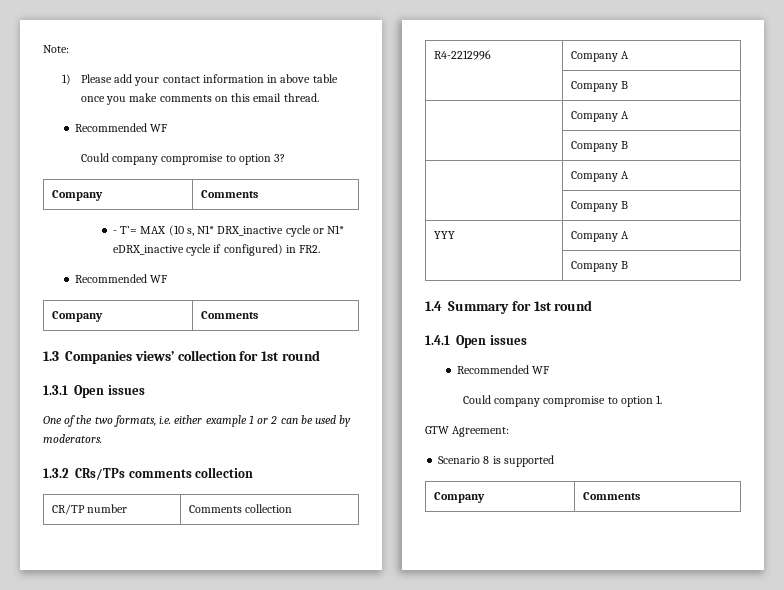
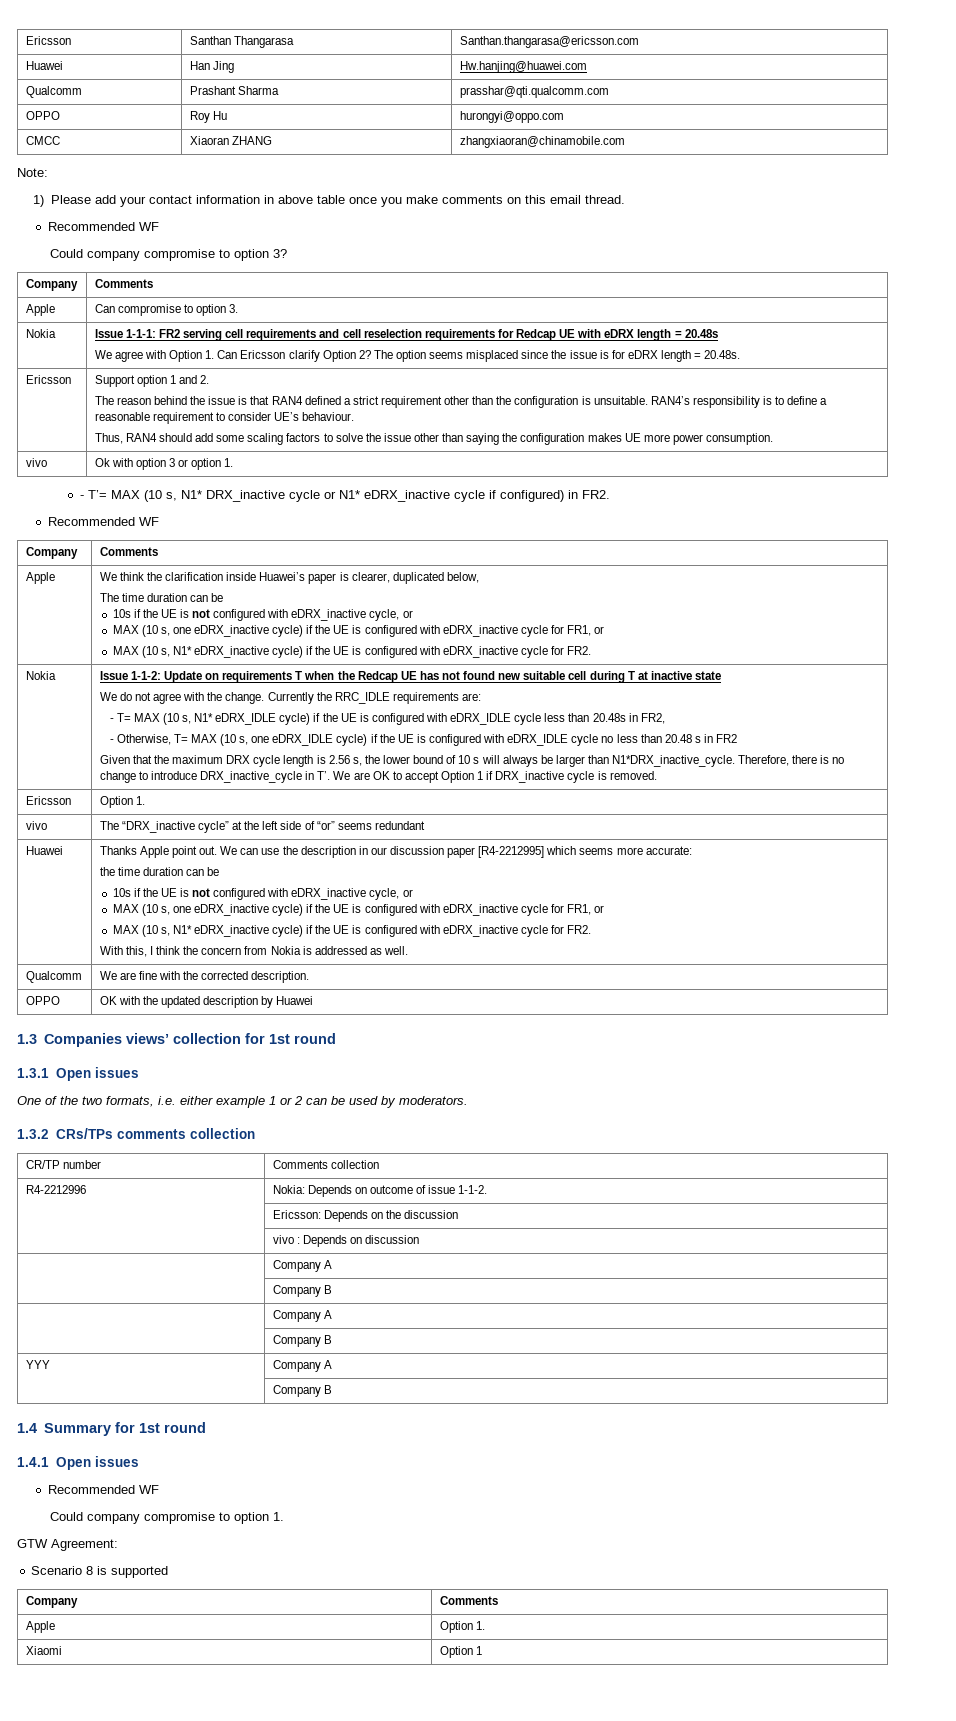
(43, 49) none -> [25,36,71,45] [189,36,294,48] [459,36,639,48] [25,61,63,70] [189,61,234,73] [459,61,587,73] [25,86,82,98] [189,86,279,95] [459,86,609,98] [25,111,60,120] [189,111,227,123] [459,111,564,123] [25,136,60,145] [189,136,272,145] [459,136,625,148] Ericsson | Santhan Thangarasa | Santhan.thangarasa@ericsson.com // Huawei | Han Jing | Hw.hanjing@huawei.com // Qualcomm | Prashant Sharma | prasshar@qti.qualcomm.com // OPPO | Roy Hu | hurongyi@oppo.com // CMCC | Xiaoran ZHANG | zhangxiaoran@chinamobile.com //
(258, 194) none -> [25,304,55,316] [94,304,239,316] [25,329,56,338] [94,329,718,341] [94,350,741,362] [25,375,71,384] [94,375,210,387] [94,396,828,408] [94,412,355,424] [94,433,773,445] [25,458,47,467] [94,458,234,470] // Apple | Can compromise to option 3. // Nokia | Issue 1-1-1: FR2 serving cell requirements and cell reselection requirements for Redcap UE with eDRX length = 20.48s // We agree with Option 1. Can Ericsson clarify Option 2? The option seems misplaced since the issue is for eDRX length = 20.48s. // Ericsson | Support option 1 and 2. // The reason behind the issue is that RAN4 defined a strict requirement other than the configuration is unsuitable. RAN4’s responsibility is to define a reasonable requirement to consider UE’s behaviour. // Thus, RAN4 should add some scaling factors to solve the issue other than saying the configuration makes UE more power consumption. // vivo | Ok with option 3 or option 1.
(258, 315) none -> [25,572,55,584] [99,572,479,584] [99,593,224,602] [112,609,413,621] [112,625,605,637] [112,646,592,658] [25,671,56,680] [99,671,721,683] [99,692,482,704] [109,713,665,725] [109,734,738,746] [99,755,845,767] [99,771,657,783] [25,796,71,805] [99,796,145,808] [25,821,47,830] [99,821,425,833] [25,846,63,855] [99,846,692,858] [99,867,220,876] [112,888,413,900] [112,904,605,916] [112,925,592,937] [99,946,409,957] [25,971,82,983] [99,971,310,983] [25,996,60,1005] [99,996,314,1008] // Apple | We think the clarification inside Huawei’s paper is clearer, duplicated below, // The time duration can be // 10s if the UE is not configured with eDRX_inactive cycle, or // MAX (10 s, one eDRX_inactive cycle) if the UE is configured with eDRX_inactive cycle for FR1, or // MAX (10 s, N1* eDRX_inactive cycle) if the UE is configured with eDRX_inactive cycle for FR2. // Nokia | Issue 1-1-2: Update on requirements T when the Redcap UE has not found new suitable cell during T at inactive state // We do not agree with the change. Currently the RRC_IDLE requirements are: // - T= MAX (10 s, N1* eDRX_IDLE cycle) if the UE is configured with eDRX_IDLE cycle less than 20.48s in FR2, // - Otherwise, T= MAX (10 s, one eDRX_IDLE cycle) if the UE is configured with eDRX_IDLE cycle no less than 20.48 s in FR2 // Given that the maximum DRX cycle length is 2.56 s, the lower bound of 10 s will always be larger than N1*DRX_inactive_cycle. Therefore, there is no change to introduce DRX_inactive_cycle in T’. We are OK to accept Option 1 if DRX_inactive cycle is removed. // Ericsson | Option 1. // vivo | The “DRX_inactive cycle” at the left side of “or” seems redundant // Huawei | Thanks Apple point out. We can use the description in our discussion paper [R4-2212995] which seems more accurate: // the time duration can be // 10s if the UE is not configured with eDRX_inactive cycle, or // MAX (10 s, one eDRX_inactive cycle) if the UE is configured with eDRX_inactive cycle for FR1, or // MAX (10 s, N1* eDRX_inactive cycle) if the UE is configured with eDRX_inactive cycle for FR2. // With this, I think the concern from Nokia is addressed as well. // Qualcomm | We are fine with the corrected description. // OPPO | OK with the updated description by Huawei
[570,51,630,62] [570,81,629,92] Company A // | Company B -> [272,1185,488,1197] [272,1210,459,1222] [272,1235,420,1247] Nokia: Depends on outcome of issue 1-1-2. // | Ericsson: Depends on the discussion // | vivo : Depends on discussion
(640, 496) none -> [25,1621,55,1633] [439,1621,485,1633] [25,1646,62,1655] [439,1646,482,1658] // Apple | Option 1. // Xiaomi | Option 1

